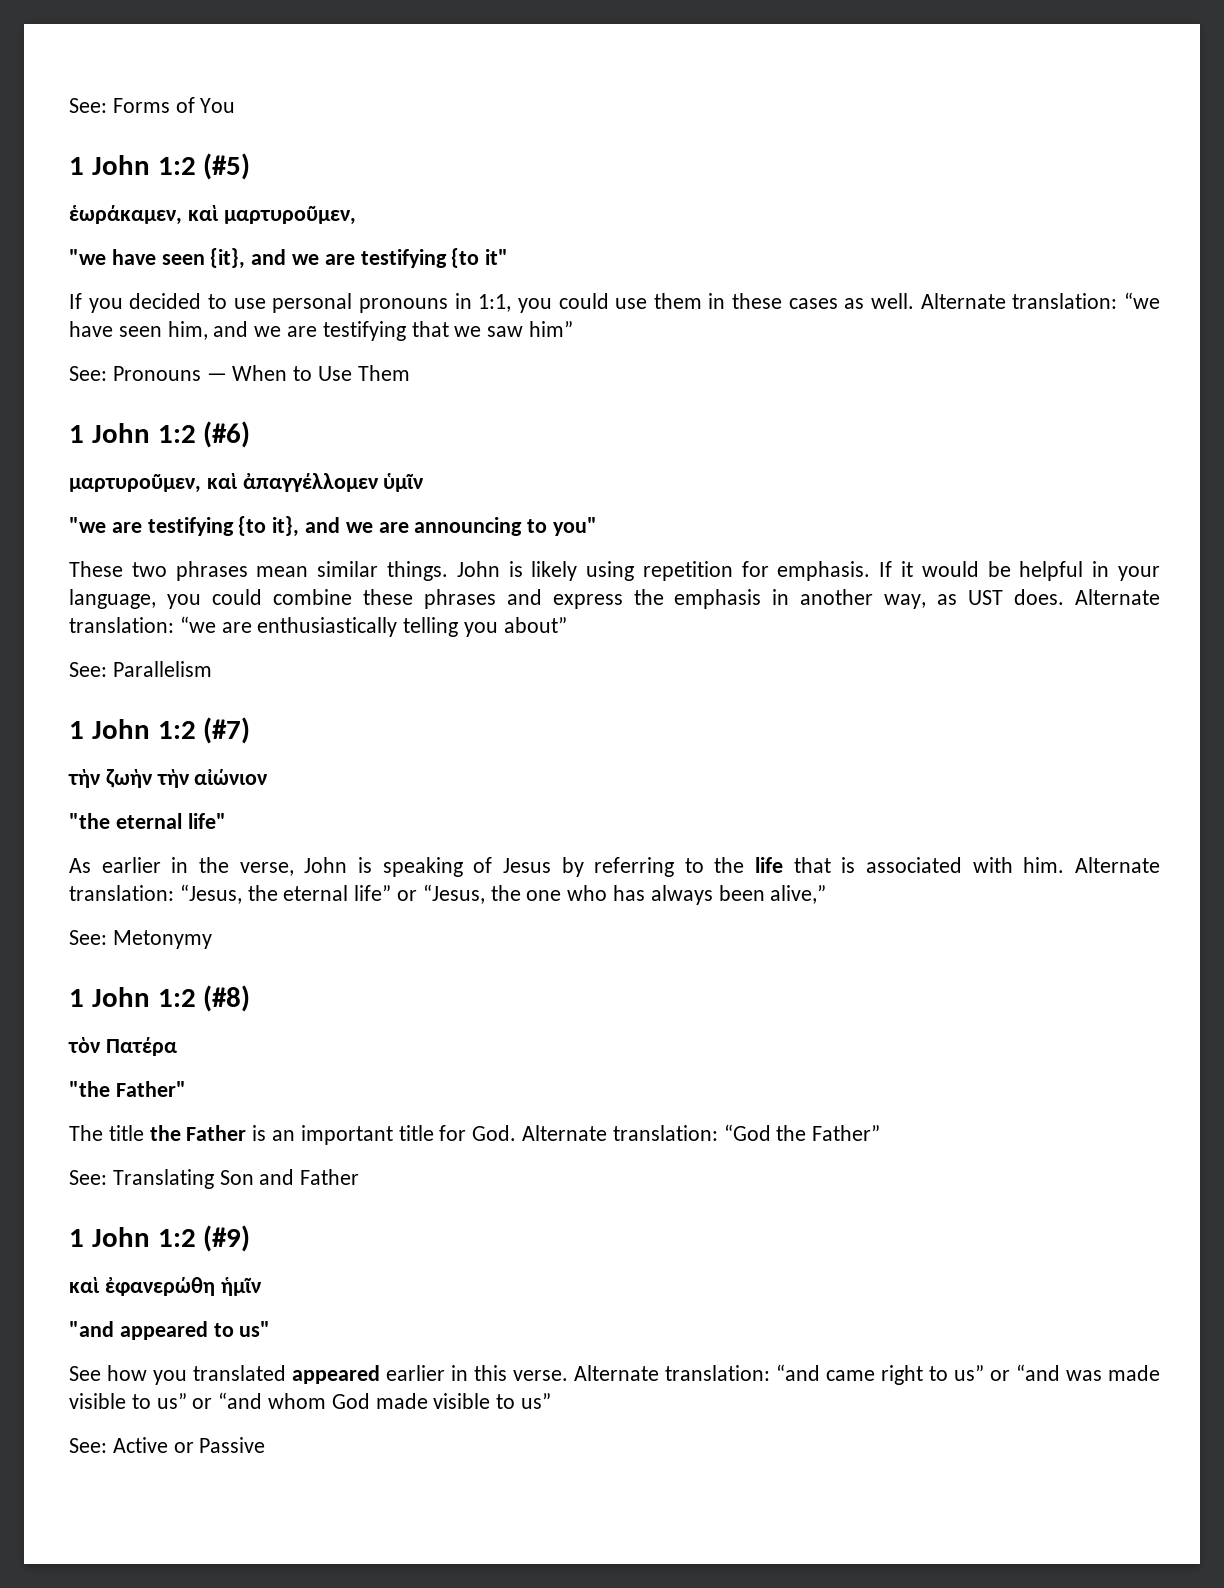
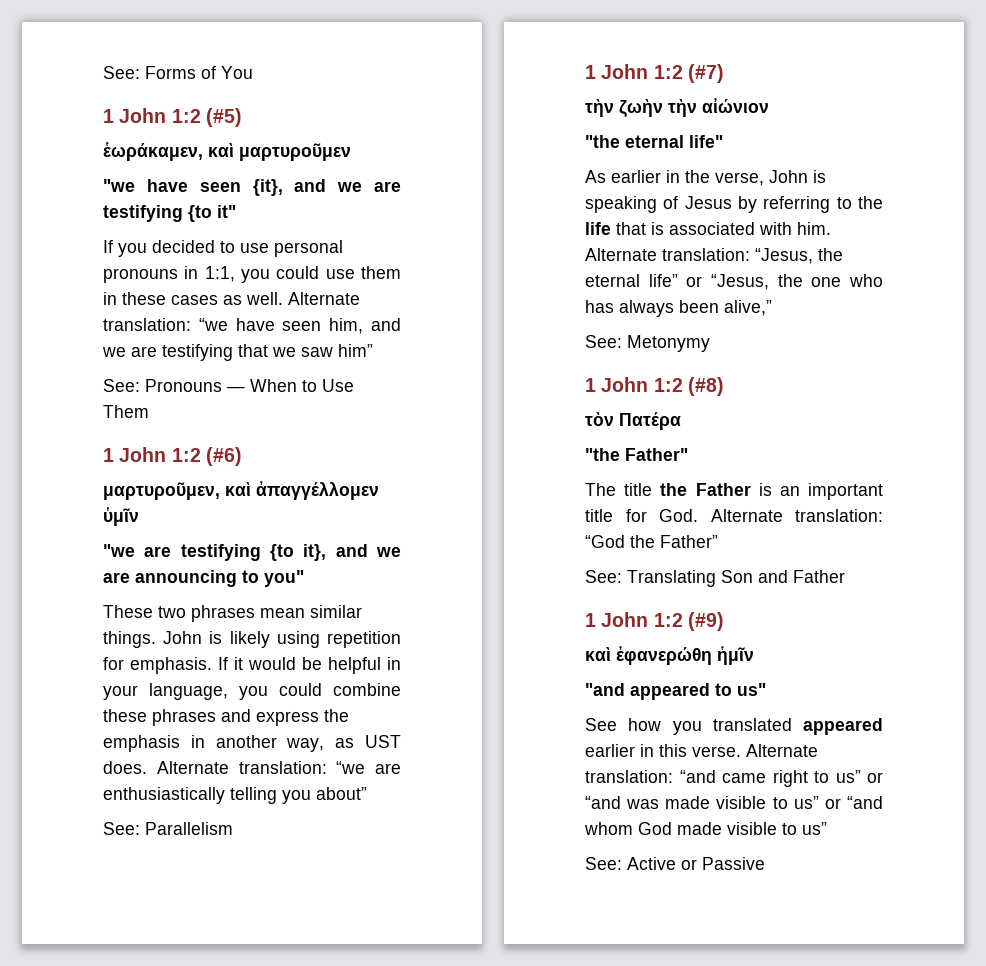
[223,205,356,225] μαρτυροῦμεν, -> [239,143,351,161] μαρτυροῦμεν

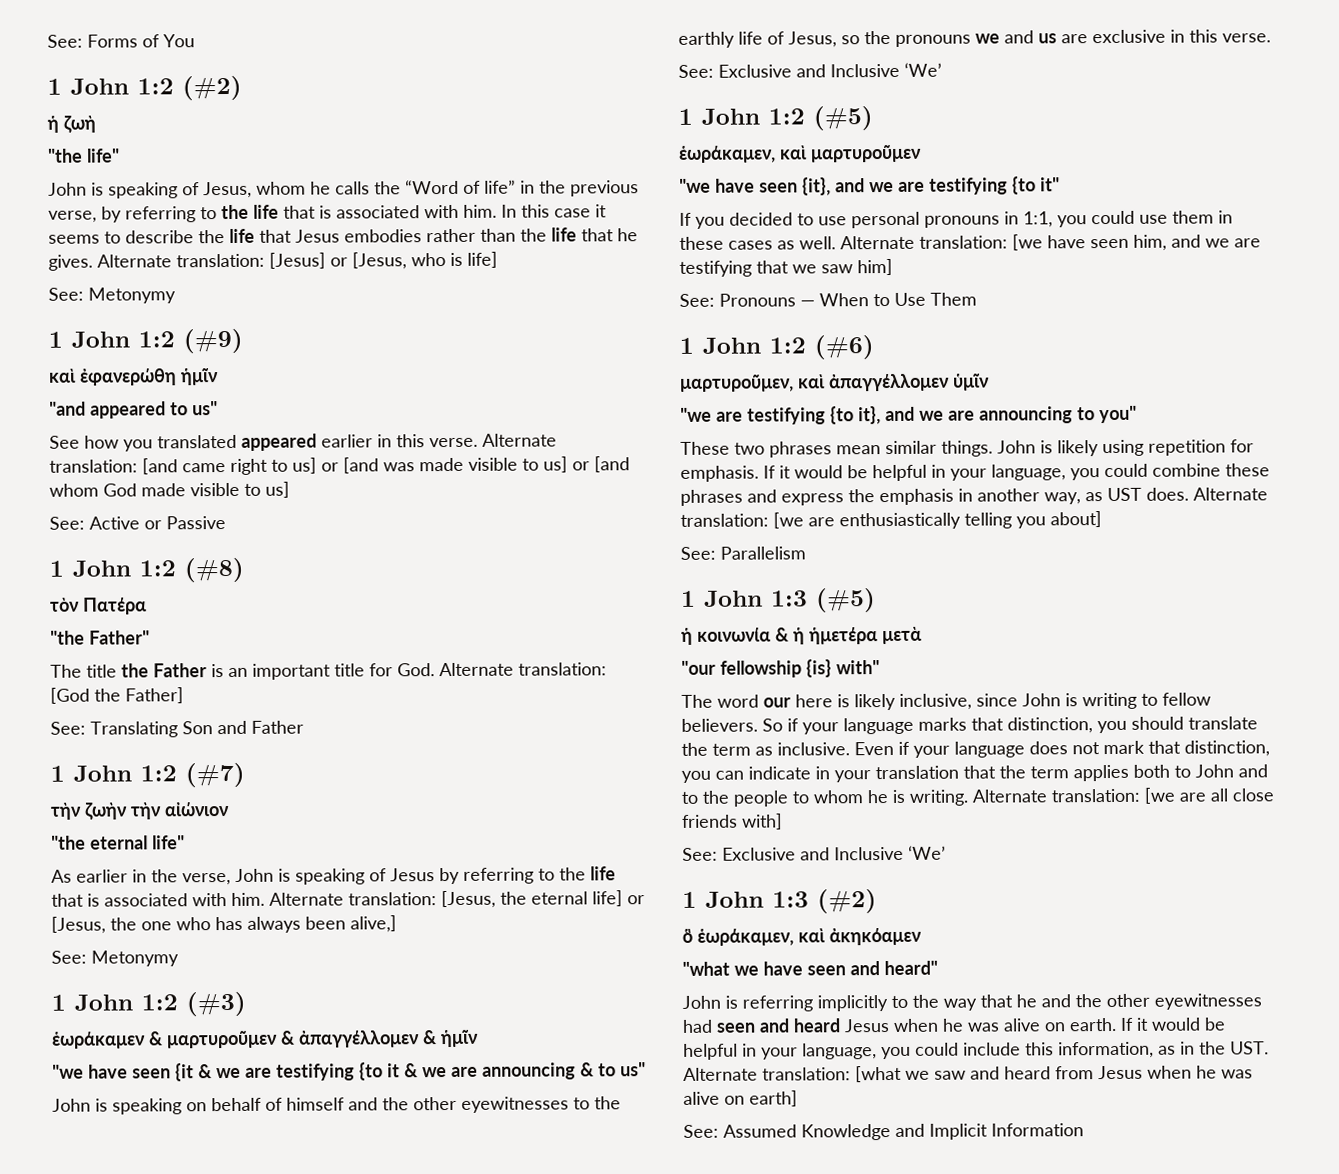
(253, 72) none -> [47,75,242,101] [47,115,96,134] [48,148,120,163] [48,179,639,199] [48,204,607,223] [48,227,638,244] [48,251,498,271] [48,287,176,304] [48,328,243,354] [49,368,219,386] [49,401,218,419] [49,433,557,452] [49,456,630,475] [49,481,290,498] [49,516,226,530] [49,557,244,583] [50,597,147,615] [50,630,150,645] [50,662,607,680] [50,687,184,704] [50,720,304,738] [50,762,245,788] [50,802,230,821] [51,835,185,850] [51,866,616,886] [51,890,645,909] [51,915,397,934] [51,950,179,967] [51,991,246,1017] [52,1029,479,1049] [52,1062,646,1082] [52,1096,621,1115] [678,29,1271,48] [678,62,942,78] // 1 John 1:2 (#2) // ἡ ζωὴ // "the life" // John is speaking of Jesus, whom he calls the “Word of life” in the previous verse, by referring to the life that is associated with him. In this case it seems to describe the life that Jesus embodies rather than the life that he gives. Alternate translation: [Jesus] or [Jesus, who is life] // See: Metonymy // 1 John 1:2 (#9) // καὶ ἐφανερώθη ἡμῖν // "and appeared to us" // See how you translated appeared earlier in this verse. Alternate translation: [and came right to us] or [and was made visible to us] or [and whom God made visible to us] // See: Active or Passive // 1 John 1:2 (#8) // τὸν Πατέρα // "the Father" // The title the Father is an important title for God. Alternate translation: [God the Father] // See: Translating Son and Father // 1 John 1:2 (#7) // τὴν ζωὴν τὴν αἰώνιον // "the eternal life" // As earlier in the verse, John is speaking of Jesus by referring to the life that is associated with him. Alternate translation: [Jesus, the eternal life] or [Jesus, the one who has always been alive,] // See: Metonymy // 1 John 1:2 (#3) // ἑωράκαμεν & μαρτυροῦμεν & ἀπαγγέλλομεν & ἡμῖν // "we have seen {it & we are testifying {to it & we are announcing & to us" // John is speaking on behalf of himself and the other eyewitnesses to the earthly life of Jesus, so the pronouns we and us are exclusive in this verse. // See: Exclusive and Inclusive ‘We’
[198,318,228,331] “we -> [1012,234,1043,251] [we
[338,344,373,357] him” -> [857,258,893,276] him]
[336,761,366,774] “we -> [773,512,804,529] [we
[316,787,367,800] about” -> [1050,511,1102,528] about]
[653,64,724,83] [585,98,769,118] [585,135,723,148] [585,170,826,186] [585,196,883,213] [585,222,831,235] [585,248,843,264] [585,274,883,290] [585,300,772,317] [585,335,710,352] [585,377,724,396] [585,412,681,430] [585,448,688,461] [585,483,883,500] [585,509,883,522] [585,535,718,548] [585,570,845,587] [585,612,724,631] [585,646,754,665] [585,683,766,700] [585,718,883,735] [585,744,818,757] [585,770,883,787] [585,796,883,809] [584,822,827,835] [585,857,765,870] 1:2 (#7) // τὴν ζωὴν τὴν αἰώνιον // "the eternal life" // As earlier in the verse, John is speaking of Jesus by referring to the life that is associated with him. Alternate translation: “Jesus, the eternal life” or “Jesus, the one who has always been alive,” // See: Metonymy // 1 John 1:2 (#8) // τὸν Πατέρα // "the Father" // The title the Father is an important title for God. Alternate translation: “God the Father” // See: Translating Son and Father // 1 John 1:2 (#9) // καὶ ἐφανερώθη ἡμῖν // "and appeared to us" // See how you translated appeared earlier in this verse. Alternate translation: “and came right to us” or “and was made visible to us” or “and whom God made visible to us” // See: Active or Passive -> [771,588,876,613] [681,626,922,645] [681,659,880,678] [681,692,1211,711] [681,716,1258,735] [681,740,1270,758] [681,764,1268,783] [681,787,1274,807] [682,813,783,830] [682,845,946,861] [682,889,877,914] [682,927,922,946] [682,960,938,976] [682,993,1262,1012] [682,1017,1226,1033] [683,1041,1269,1060] [683,1065,1253,1083] [683,1090,798,1107] [683,1123,1084,1141] 1:3 (#5) // ἡ κοινωνία & ἡ ἡμετέρα μετὰ // "our fellowship {is} with" // The word our here is likely inclusive, since John is writing to fellow believers. So if your language marks that distinction, you should translate the term as inclusive. Even if your language does not mark that distinction, you can indicate in your translation that the term applies both to John and to the people to whom he is writing. Alternate translation: [we are all close friends with] // See: Exclusive and Inclusive ‘We’ // 1 John 1:3 (#2) // ὃ ἑωράκαμεν, καὶ ἀκηκόαμεν // "what we have seen and heard" // John is referring implicitly to the way that he and the other eyewitnesses had seen and heard Jesus when he was alive on earth. If it would be helpful in your language, you could include this information, as in the UST. Alternate translation: [what we saw and heard from Jesus when he was alive on earth] // See: Assumed Knowledge and Implicit Information

